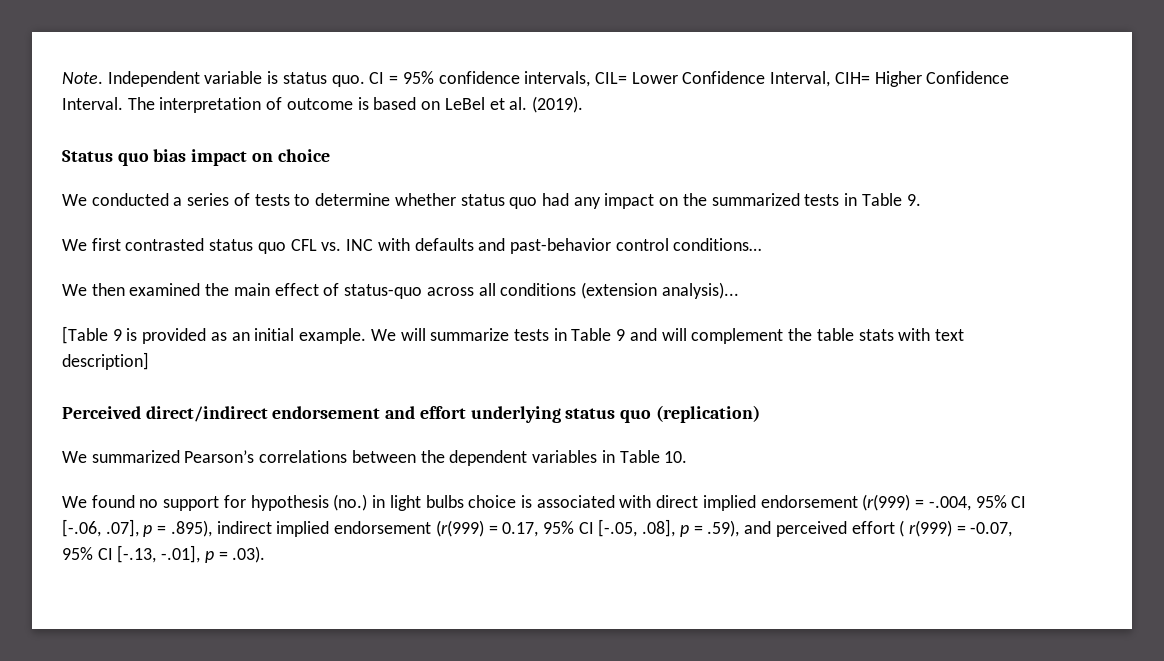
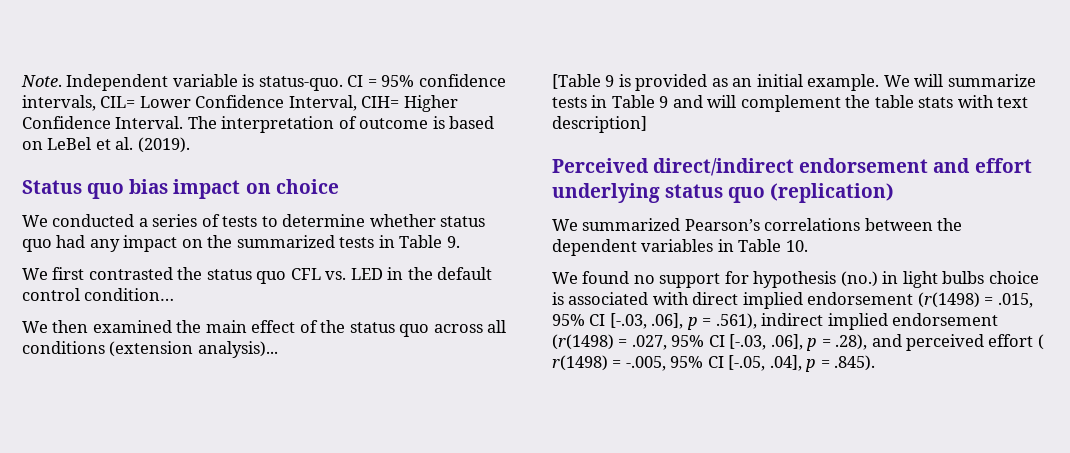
[282,72,365,87] status quo. -> [258,76,343,91] status-quo.
(205, 244) none -> [177,267,203,280] the
[346,238,762,254] INC with defaults and past-behavior control conditions… -> [350,267,493,280] [22,288,175,301] LED in the default control condition…
[344,284,423,299] status-quo -> [320,320,430,337] the status quo
[862,494,1027,511] [62,519,212,537] (r(999) = -.004, 95% CI [-.06, .07], p = .895), -> [917,292,1033,308] [552,313,757,330] (r(1498) = .015, 95% CI [-.03, .06], p = .561),
[435,519,740,537] (r(999) = 0.17, 95% CI [-.05, .08], p = .59), -> [552,334,868,351] (r(1498) = .027, 95% CI [-.03, .06], p = .28),
[908,520,1013,537] [62,545,266,563] r(999) = -0.07, 95% CI [-.13, -.01], p = .03). -> [552,355,876,372] r(1498) = -.005, 95% CI [-.05, .04], p = .845).

